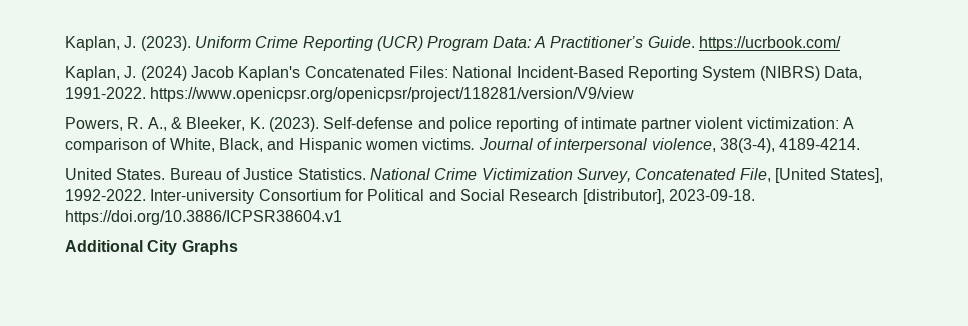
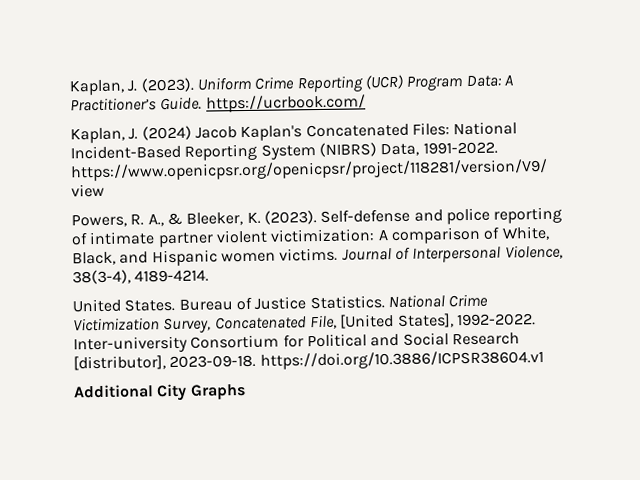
[554,138,716,153] interpersonal violence, -> [412,244,563,263] Interpersonal Violence,

